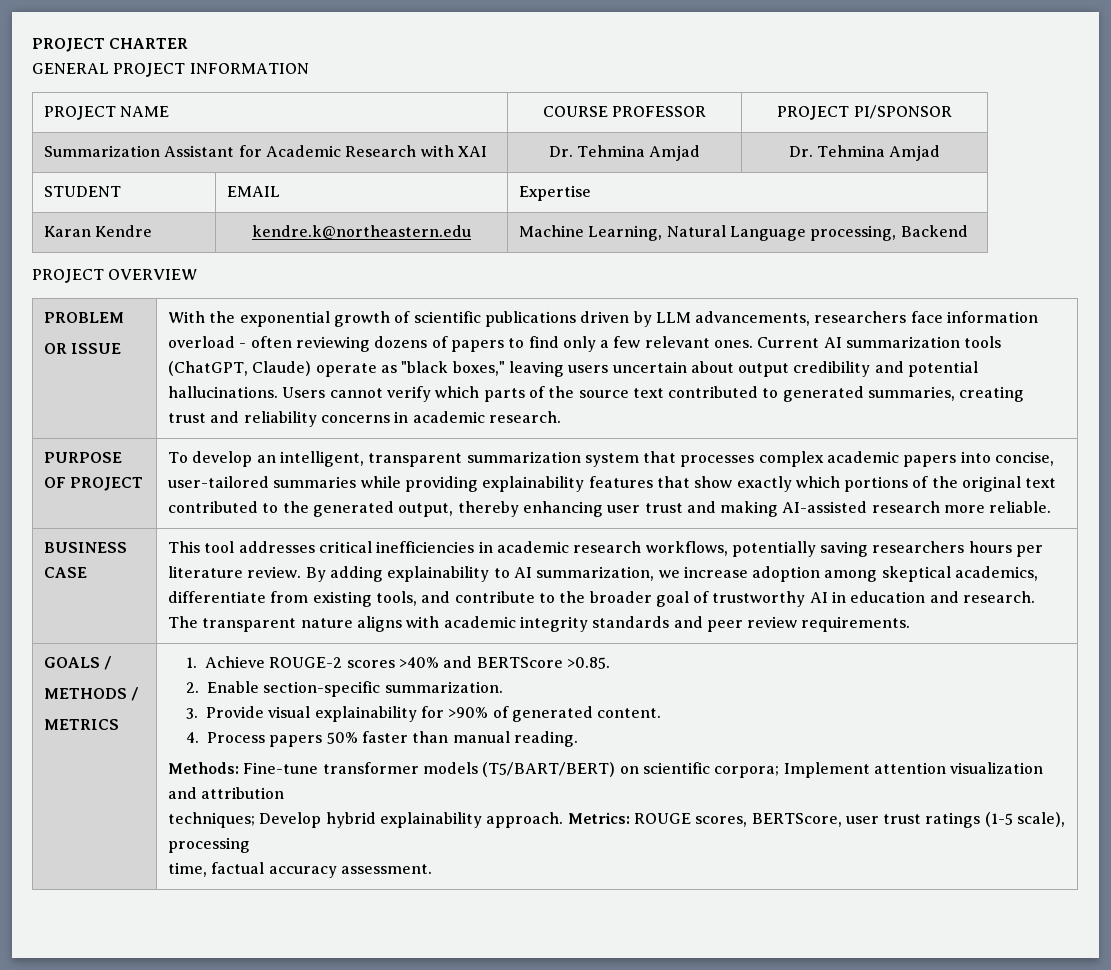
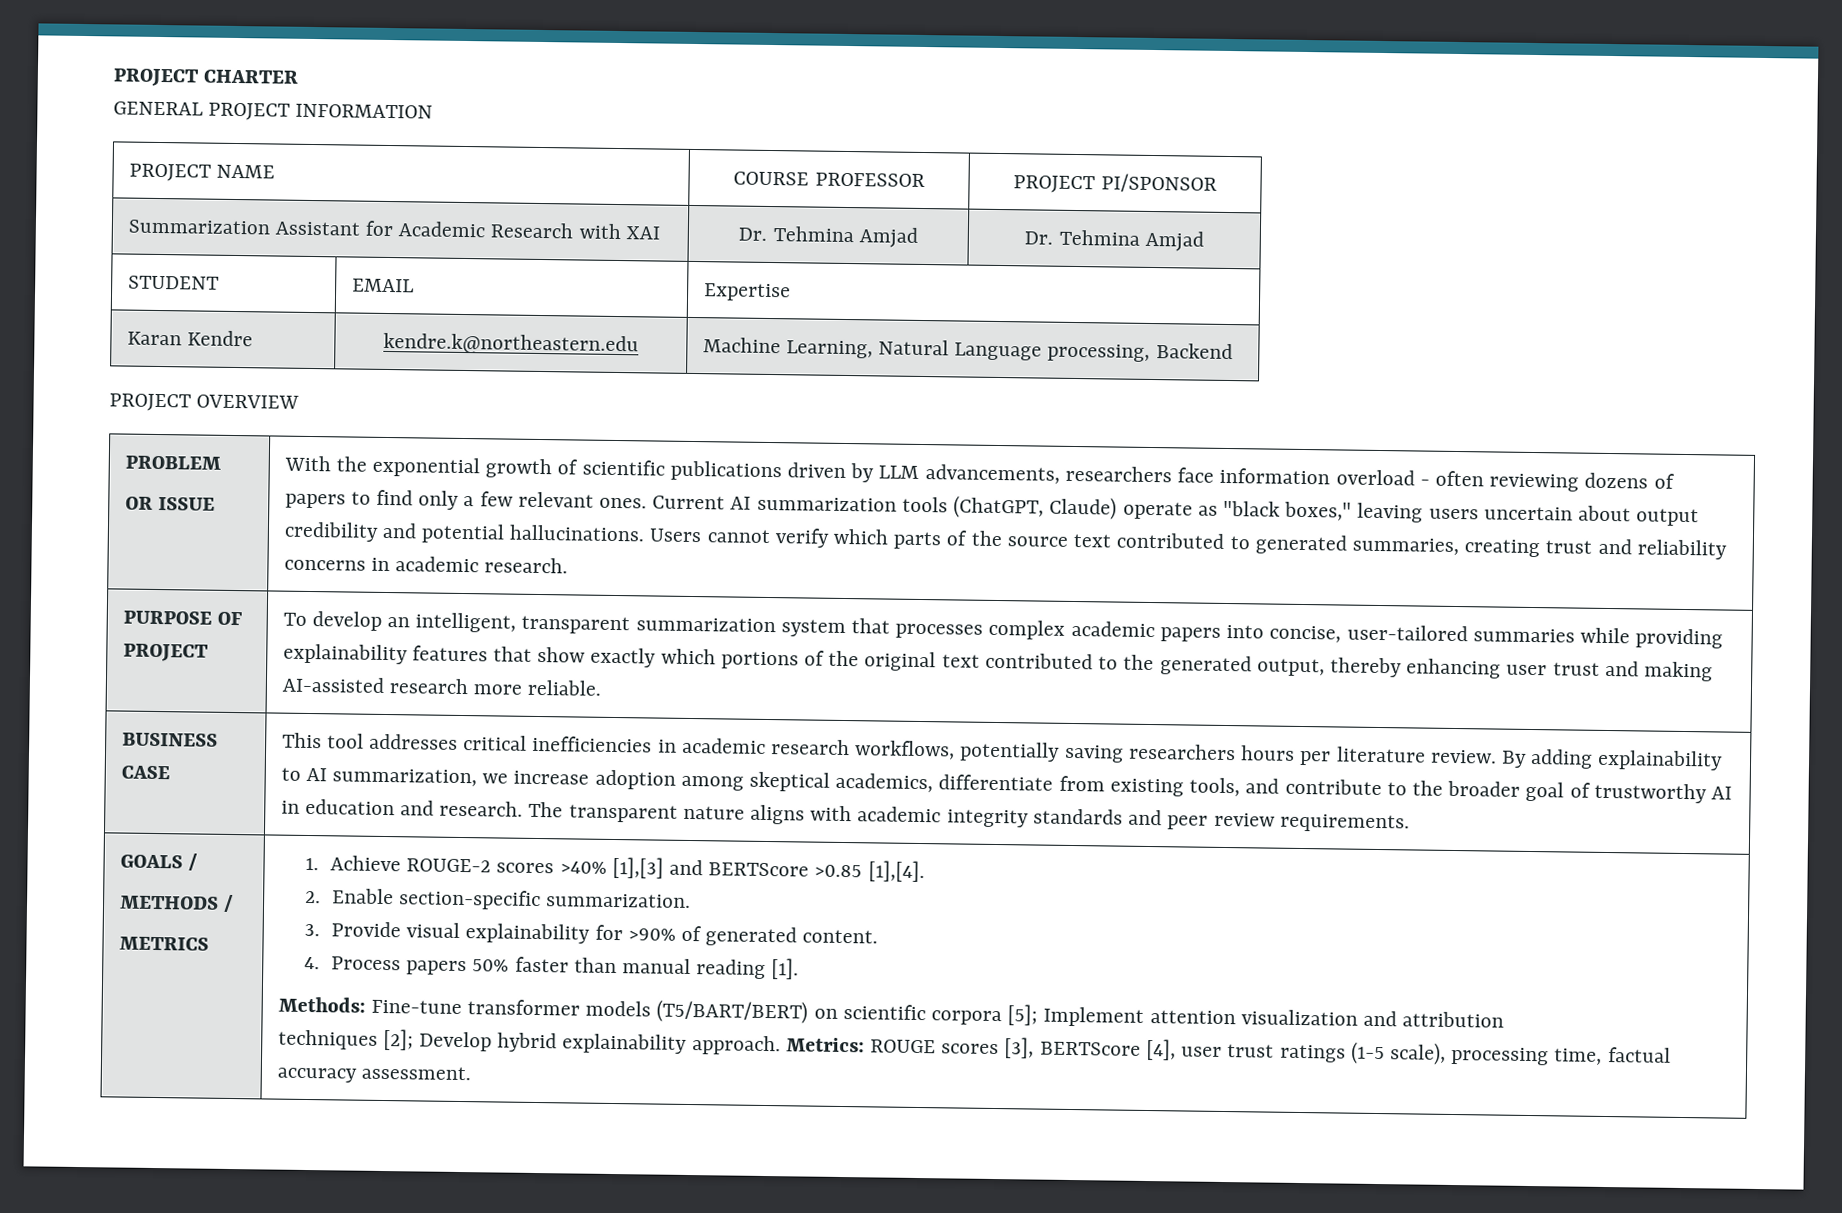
(439, 662) none -> [611,856,664,879] [1],[3]
[566,657,610,669] >0.85. -> [814,860,925,883] >0.85 [1],[4].
[513,731,578,747] reading. -> [696,958,800,980] reading [1].
[714,766,780,778] corpora; -> [931,1004,1039,1026] corpora [5];
[167,812,255,828] techniques; -> [277,1028,414,1051] techniques [2];
[695,813,842,827] scores, BERTScore, -> [941,1037,1176,1061] scores [3], BERTScore [4],
(250, 845) // -> (1550, 1056) none

